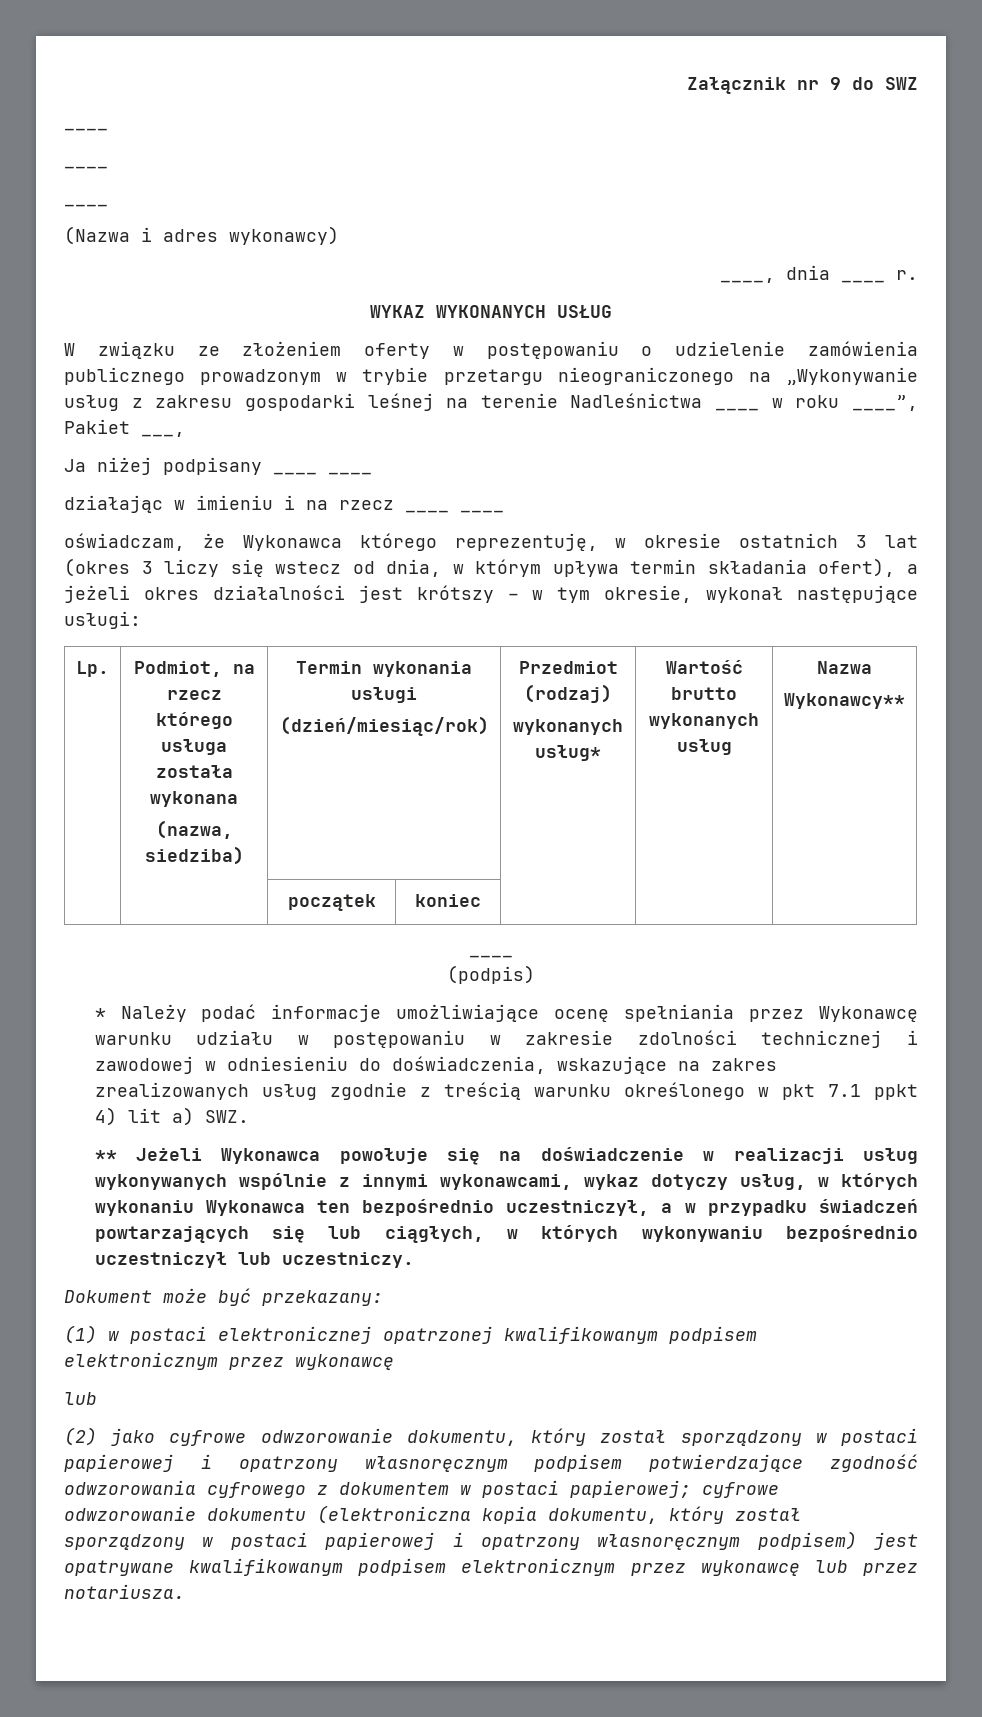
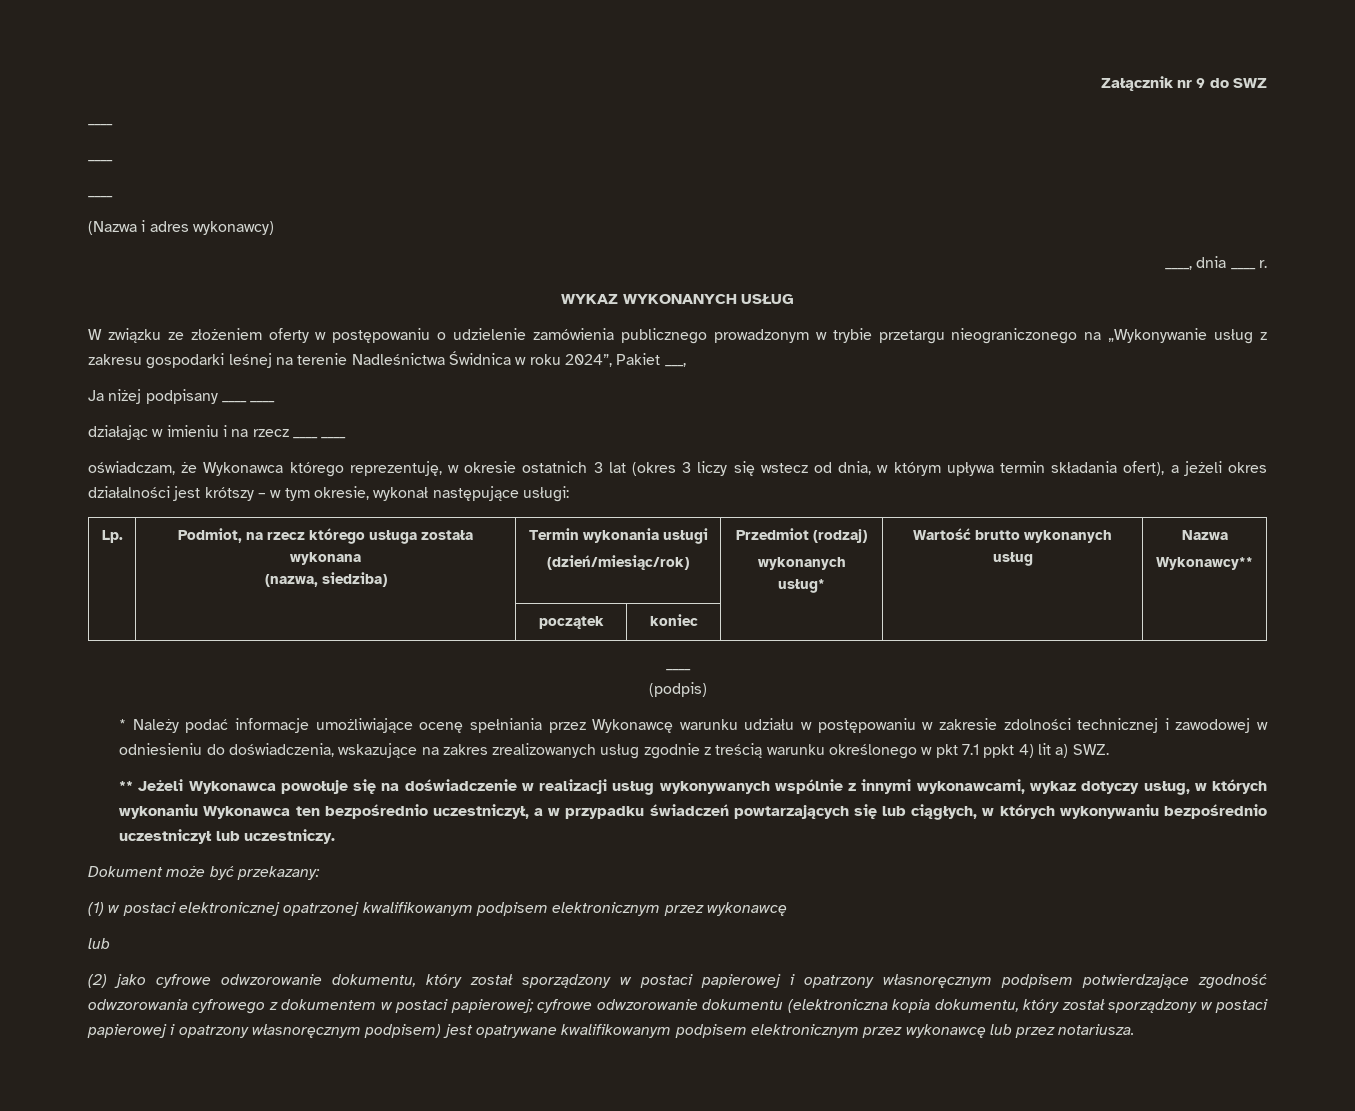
[715,408,760,411] ____ -> [448,351,511,365] Świdnica
[851,395,918,411] ____”, -> [564,354,612,367] 2024”,

